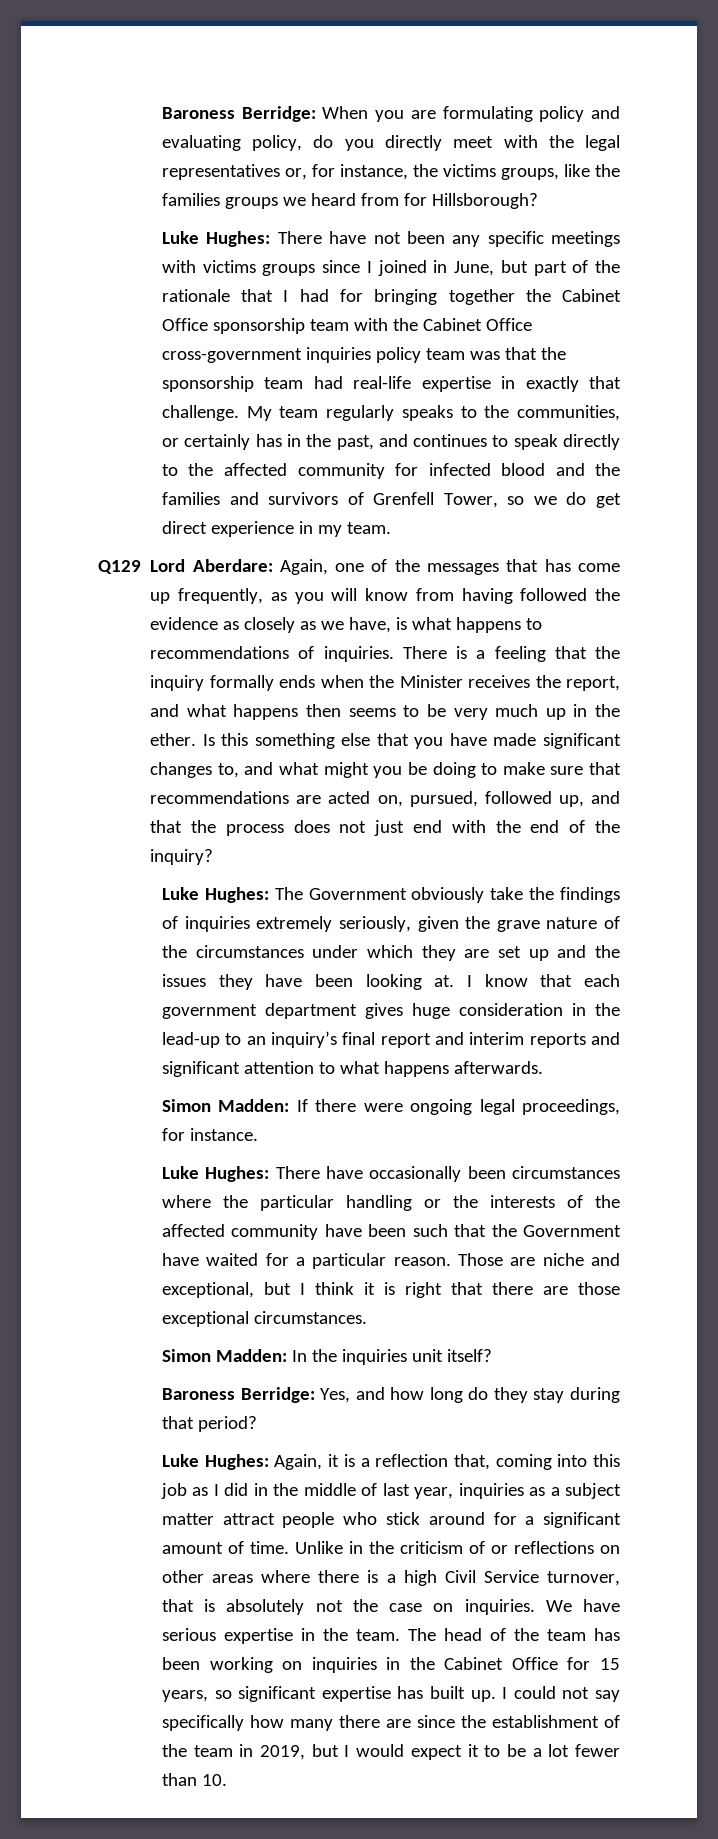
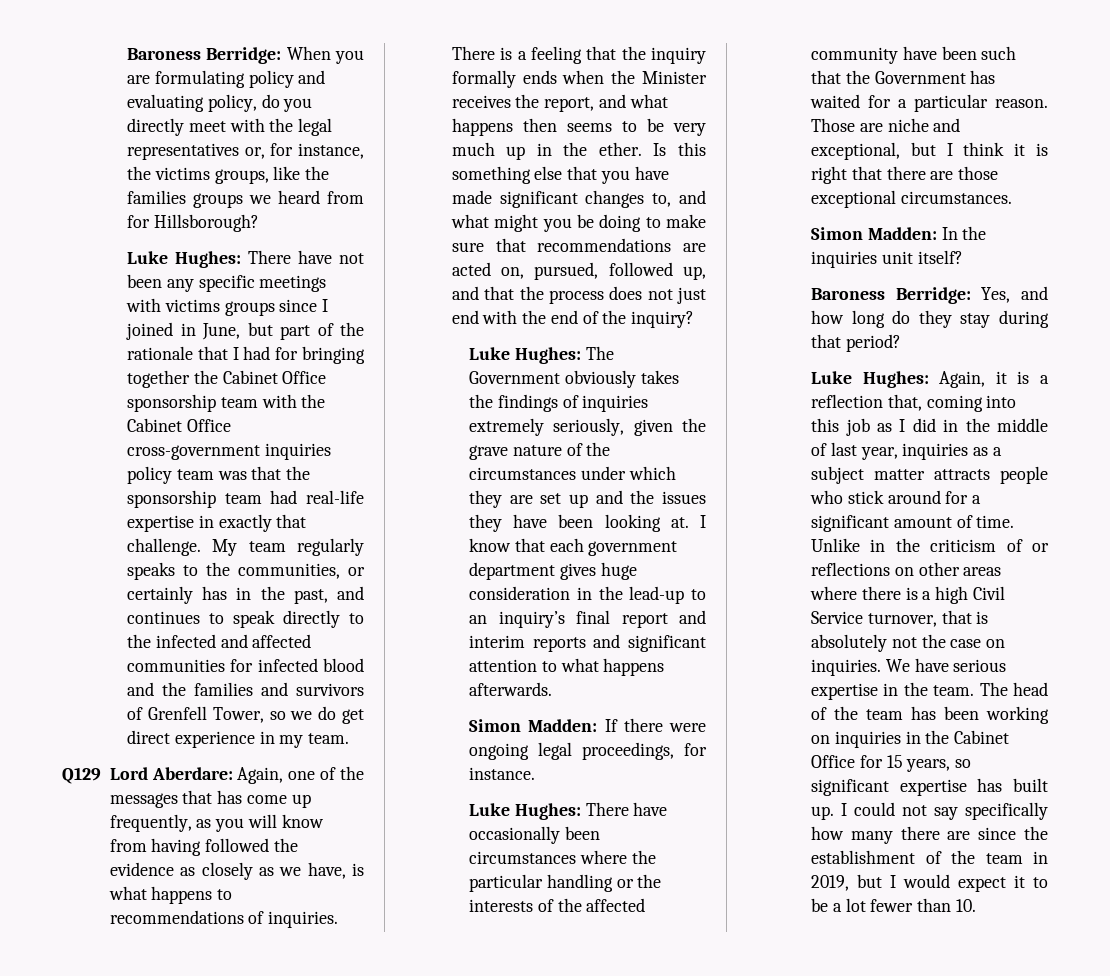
[223,463,385,479] affected community -> [155,634,312,648] [127,659,226,672] infected and affected communities
[490,887,524,900] take -> [640,370,679,384] takes
[161,1253,199,1266] have -> [970,70,996,84] has
[222,1513,275,1525] attract -> [934,469,991,480] attracts

